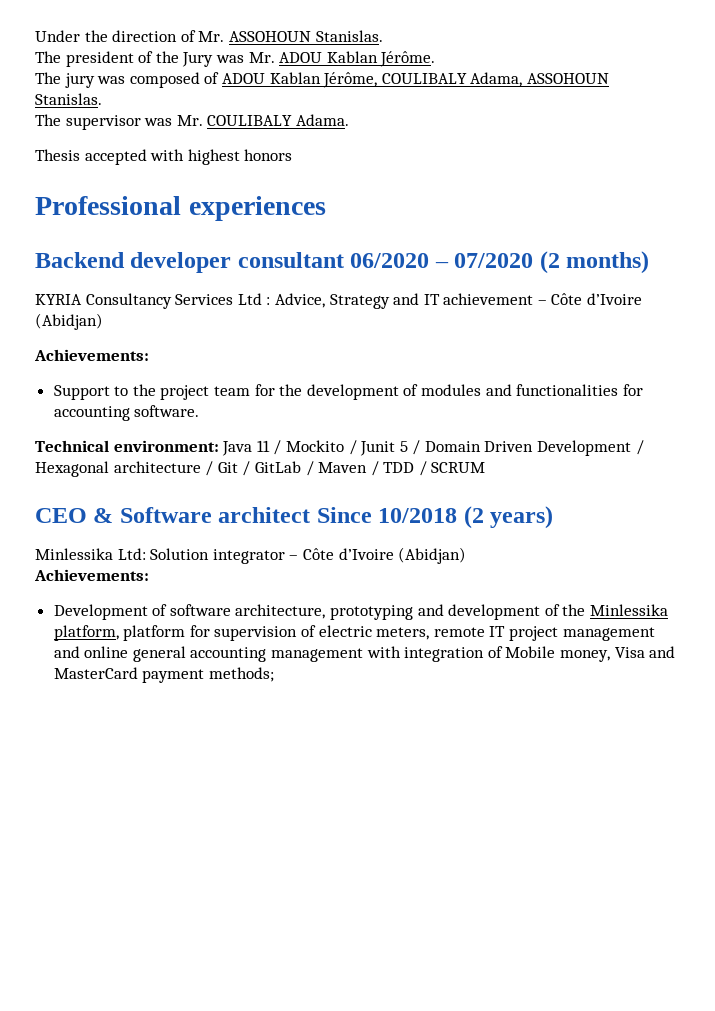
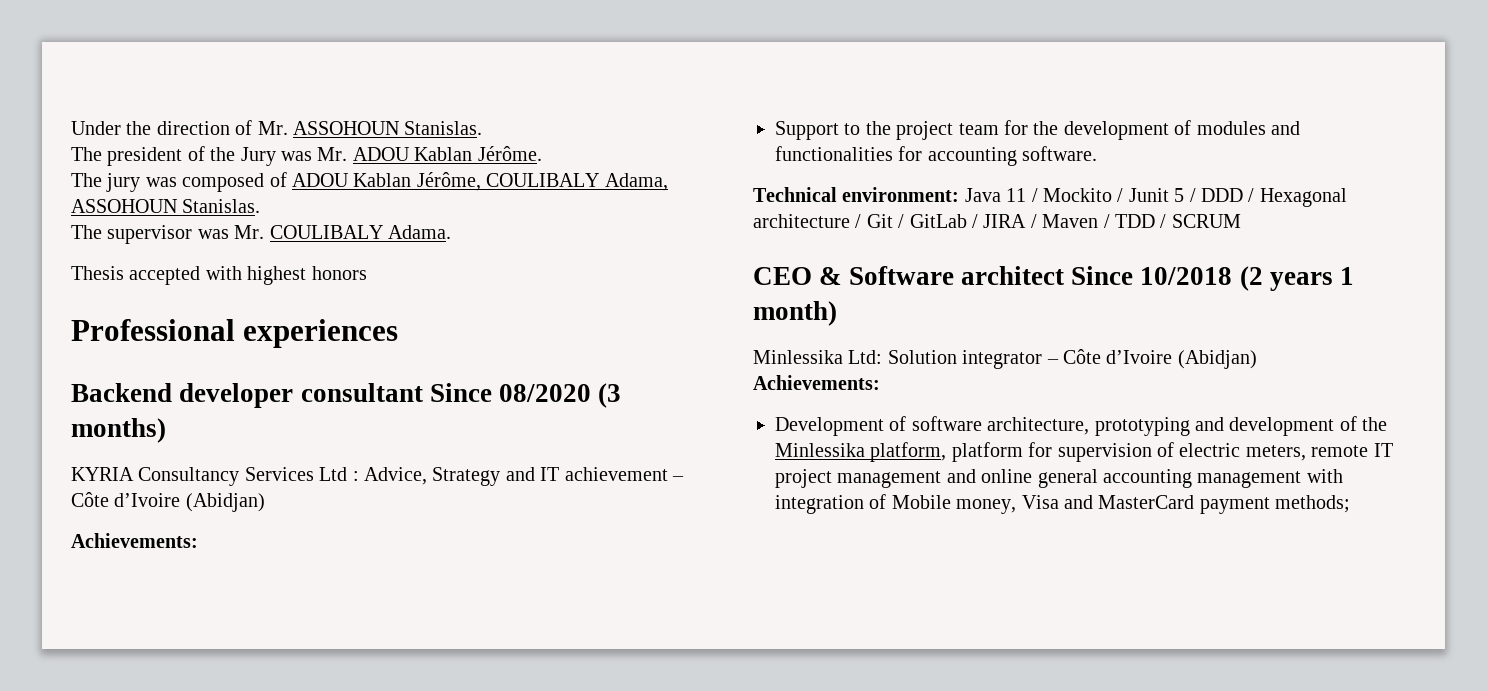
[350,251,560,274] 06/2020 – 07/2020 (2 -> [429,383,622,408] Since 08/2020 (3
[424,440,632,456] Domain Driven Development -> [1201,188,1243,202] DDD
(314, 468) none -> [983,214,1037,228] JIRA /
[490,506,554,529] years) -> [1270,267,1355,291] [753,301,837,326] years 1 month)

